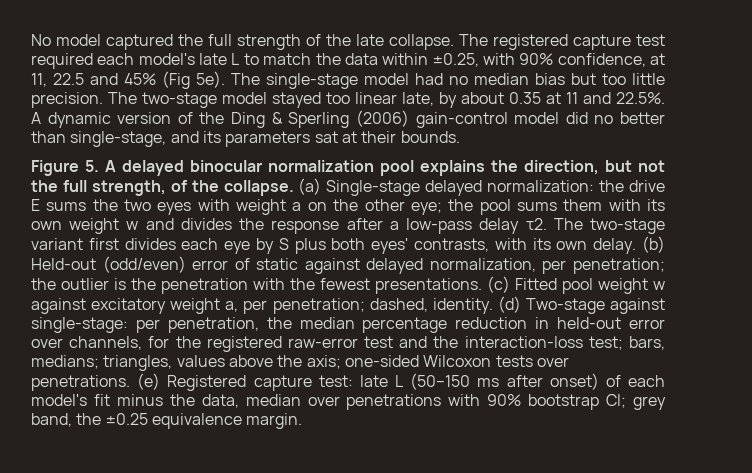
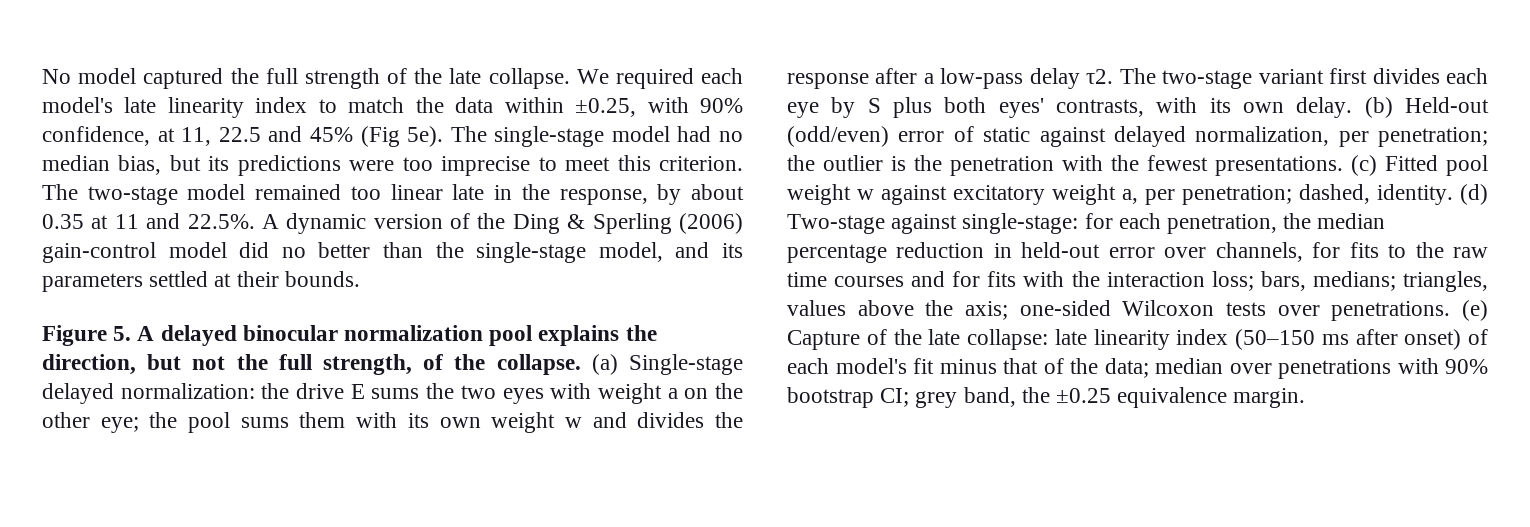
[459,34,665,50] The registered capture test -> [576,69,609,84] We
[231,53,240,65] L -> [167,97,308,118] linearity index
[535,73,665,85] [31,92,103,108] bias but too little precision. -> [118,155,743,176] bias, but its predictions were too imprecise to meet this criterion.
[272,92,321,108] stayed -> [255,184,342,200] remained
[402,92,434,106] late, -> [452,184,648,205] late in the response,
[70,131,167,147] single-stage, -> [435,242,663,263] the single-stage model,
[314,131,338,143] sat -> [149,271,209,287] settled
[135,319,160,333] per -> [1084,213,1161,229] for each
[175,336,623,352] the registered raw-error test and the interaction-loss test; -> [1349,242,1488,258] [787,271,1254,291] fits to the raw time courses and for fits with the interaction loss;
[167,375,404,391] Registered capture test: late L -> [787,329,1229,350] Capture of the late collapse: late linearity index
[169,394,239,408] the data, -> [1003,358,1149,378] that of the data;

